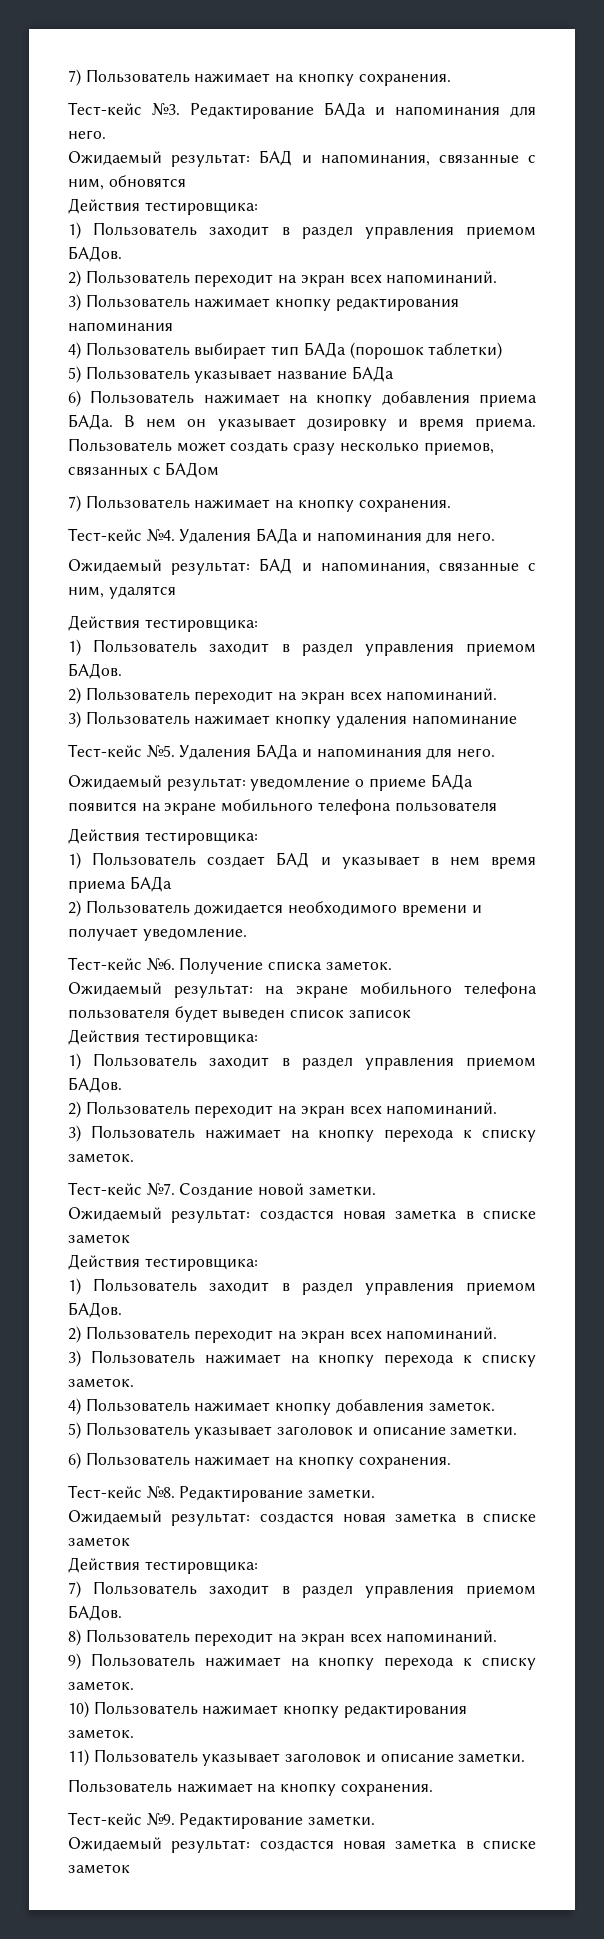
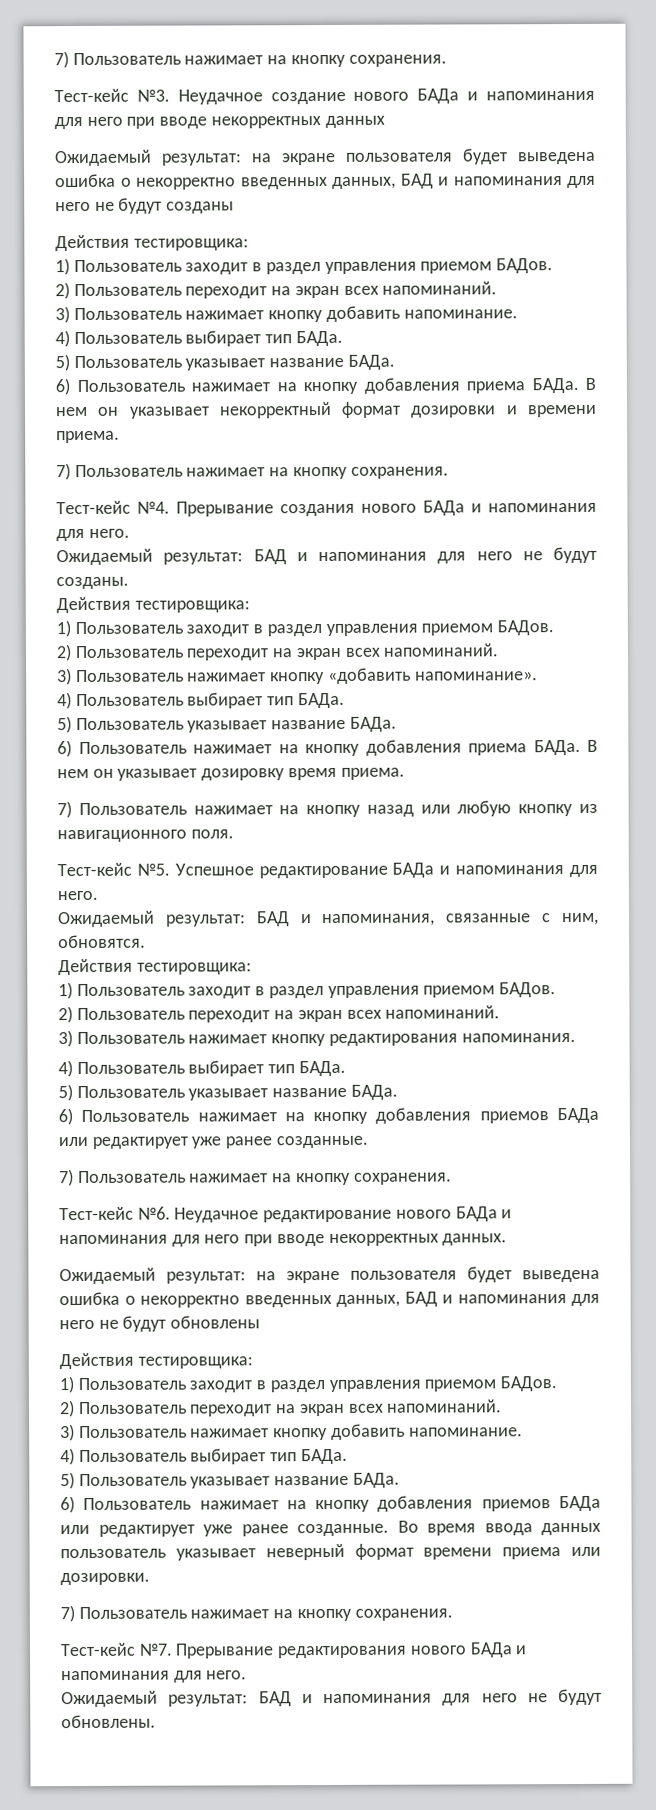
[190,103,314,119] Редактирование -> [177,88,595,105] [54,115,385,130] [54,148,596,167] [55,173,596,190] [55,197,235,214] [55,234,249,252] [55,258,554,276] [55,281,498,300] [55,305,518,324] [55,330,343,348] [55,354,395,372] [55,377,596,396] [55,401,597,419] [56,430,120,444] [56,463,449,481] [56,500,597,517] [56,528,130,542] [56,546,597,566] [56,576,129,590] [56,596,250,614] [56,620,555,638] [56,643,500,662] [57,667,538,686] [57,692,345,710] [57,716,397,734] [57,739,598,758] [57,767,405,781] [57,800,598,819] [57,829,234,843] [57,862,388,879] Неудачное создание нового БАДа и напоминания для него при вводе некорректных данных // Ожидаемый результат: на экране пользователя будет выведена ошибка о некорректно введенных данных, БАД и напоминания для него не будут созданы // Действия тестировщика: // 1) Пользователь заходит в раздел управления приемом БАДов. // 2) Пользователь переходит на экран всех напоминаний. // 3) Пользователь нажимает кнопку добавить напоминание. // 4) Пользователь выбирает тип БАДа. // 5) Пользователь указывает название БАДа. // 6) Пользователь нажимает на кнопку добавления приема БАДа. В нем он указывает некорректный формат дозировки и времени приема. // 7) Пользователь нажимает на кнопку сохранения. // Тест-кейс №4. Прерывание создания нового БАДа и напоминания для него. // Ожидаемый результат: БАД и напоминания для него не будут созданы. // Действия тестировщика: // 1) Пользователь заходит в раздел управления приемом БАДов. // 2) Пользователь переходит на экран всех напоминаний. // 3) Пользователь нажимает кнопку «добавить напоминание». // 4) Пользователь выбирает тип БАДа. // 5) Пользователь указывает название БАДа. // 6) Пользователь нажимает на кнопку добавления приема БАДа. В нем он указывает дозировку время приема. // 7) Пользователь нажимает на кнопку назад или любую кнопку из навигационного поля. // Тест-кейс №5. Успешное редактирование
[108,175,186,188] обновятся -> [58,934,146,949] обновятся.
[68,322,173,332] [68,342,503,359] [68,366,394,383] [68,390,537,407] [68,414,536,431] [68,438,494,455] [68,462,220,478] [68,495,451,512] [68,528,496,544] [68,558,537,575] [68,586,176,599] напоминания // 4) Пользователь выбирает тип БАДа (порошок таблетки) // 5) Пользователь указывает название БАДа // 6) Пользователь нажимает на кнопку добавления приема БАДа. В нем он указывает дозировку и время приема. Пользователь может создать сразу несколько приемов, связанных с БАДом // 7) Пользователь нажимает на кнопку сохранения. // Тест-кейс №4. Удаления БАДа и напоминания для него. // Ожидаемый результат: БАД и напоминания, связанные с ним, удалятся -> [461,1033,576,1043] [58,1060,346,1078] [58,1084,398,1102] [58,1107,599,1126] [58,1135,368,1149] [59,1169,452,1187] [59,1206,513,1223] [59,1233,508,1247] [59,1266,600,1285] [59,1291,600,1308] [59,1315,261,1332] напоминания. // 4) Пользователь выбирает тип БАДа. // 5) Пользователь указывает название БАДа. // 6) Пользователь нажимает на кнопку добавления приемов БАДа или редактирует уже ранее созданные. // 7) Пользователь нажимает на кнопку сохранения. // Тест-кейс №6. Неудачное редактирование нового БАДа и напоминания для него при вводе некорректных данных. // Ожидаемый результат: на экране пользователя будет выведена ошибка о некорректно введенных данных, БАД и напоминания для него не будут обновлены
[335,715,517,728] [68,744,496,760] [68,774,473,791] [68,799,497,815] [68,828,258,845] [68,852,536,869] [68,876,172,893] [68,900,482,917] [68,928,247,941] [68,957,392,974] [68,982,537,998] [68,1006,411,1022] [68,1029,258,1046] [68,1053,537,1070] [68,1077,122,1093] [68,1101,498,1118] [68,1125,536,1142] [68,1153,134,1163] [68,1182,376,1198] [68,1207,536,1223] [68,1234,130,1244] [68,1254,258,1271] [68,1278,537,1295] [68,1302,122,1318] [68,1326,498,1343] [68,1350,536,1367] [68,1378,134,1388] [68,1398,495,1415] [68,1422,518,1439] [68,1452,451,1469] [68,1485,376,1502] [68,1510,536,1526] [68,1537,130,1547] [68,1557,258,1574] [68,1581,537,1598] [68,1605,122,1621] [68,1629,498,1646] [68,1653,536,1670] [68,1681,134,1691] [68,1701,467,1718] [68,1729,134,1739] [68,1749,526,1766] [68,1779,433,1796] [68,1812,376,1829] [68,1837,536,1853] [68,1864,130,1874] удаления напоминание // Тест-кейс №5. Удаления БАДа и напоминания для него. // Ожидаемый результат: уведомление о приеме БАДа появится на экране мобильного телефона пользователя // Действия тестировщика: // 1) Пользователь создает БАД и указывает в нем время приема БАДа // 2) Пользователь дожидается необходимого времени и получает уведомление. // Тест-кейс №6. Получение списка заметок. // Ожидаемый результат: на экране мобильного телефона пользователя будет выведен список записок // Действия тестировщика: // 1) Пользователь заходит в раздел управления приемом БАДов. // 2) Пользователь переходит на экран всех напоминаний. // 3) Пользователь нажимает на кнопку перехода к списку заметок. // Тест-кейс №7. Создание новой заметки. // Ожидаемый результат: создастся новая заметка в списке заметок // Действия тестировщика: // 1) Пользователь заходит в раздел управления приемом БАДов. // 2) Пользователь переходит на экран всех напоминаний. // 3) Пользователь нажимает на кнопку перехода к списку заметок. // 4) Пользователь нажимает кнопку добавления заметок. // 5) Пользователь указывает заголовок и описание заметки. // 6) Пользователь нажимает на кнопку сохранения. // Тест-кейс №8. Редактирование заметки. // Ожидаемый результат: создастся новая заметка в списке заметок // Действия тестировщика: // 7) Пользователь заходит в раздел управления приемом БАДов. // 8) Пользователь переходит на экран всех напоминаний. // 9) Пользователь нажимает на кнопку перехода к списку заметок. // 10) Пользователь нажимает кнопку редактирования заметок. // 11) Пользователь указывает заголовок и описание заметки. // Пользователь нажимает на кнопку сохранения. // Тест-кейс №9. Редактирование заметки. // Ожидаемый результат: создастся новая заметка в списке заметок -> [330,1423,523,1440] [60,1448,348,1466] [60,1472,400,1490] [60,1495,601,1514] [60,1520,601,1537] [60,1543,601,1561] [60,1572,150,1586] [60,1605,453,1623] [60,1642,528,1659] [61,1670,248,1683] [61,1688,602,1708] [61,1714,156,1729] добавить напоминание. // 4) Пользователь выбирает тип БАДа. // 5) Пользователь указывает название БАДа. // 6) Пользователь нажимает на кнопку добавления приемов БАДа или редактирует уже ранее созданные. Во время ввода данных пользователь указывает неверный формат времени приема или дозировки. // 7) Пользователь нажимает на кнопку сохранения. // Тест-кейс №7. Прерывание редактирования нового БАДа и напоминания для него. // Ожидаемый результат: БАД и напоминания для него не будут обновлены.

